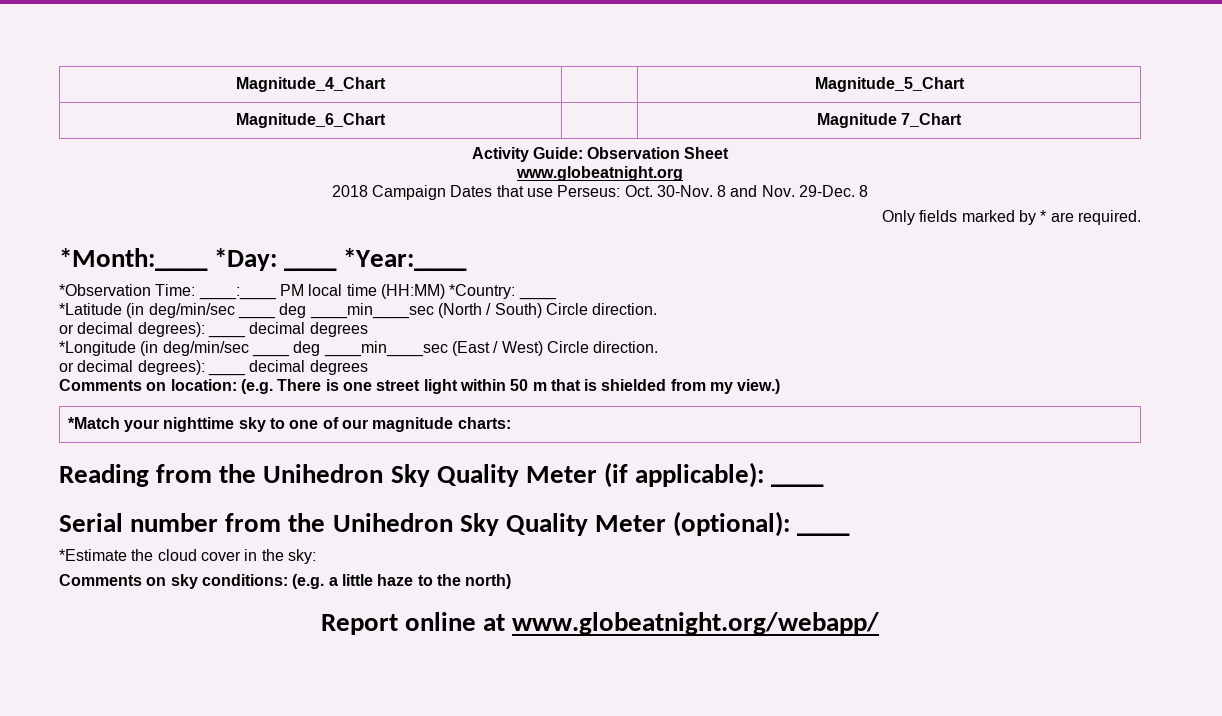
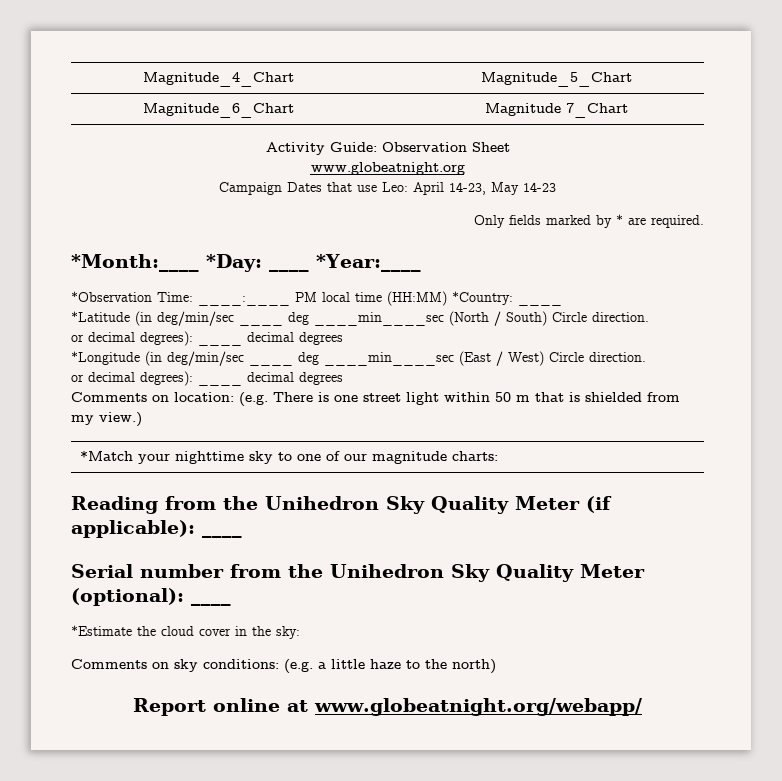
[331,185,368,197] 2018 -> (465, 168) none
[557,185,869,197] Perseus: Oct. 30-Nov. 8 and Nov. 29-Dec. 8 -> [382,182,556,195] Leo: April 14-23, May 14-23

